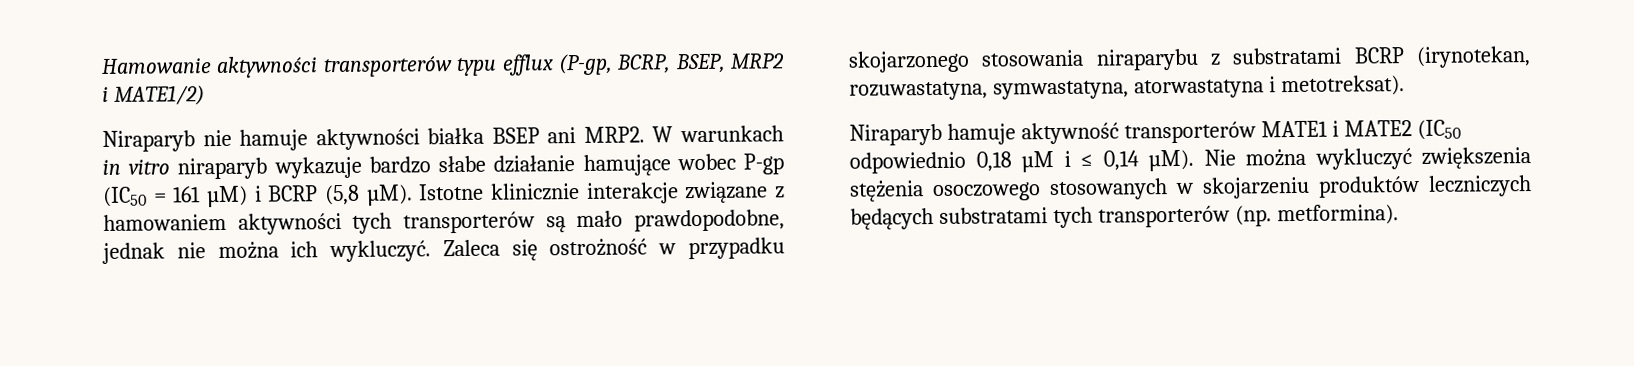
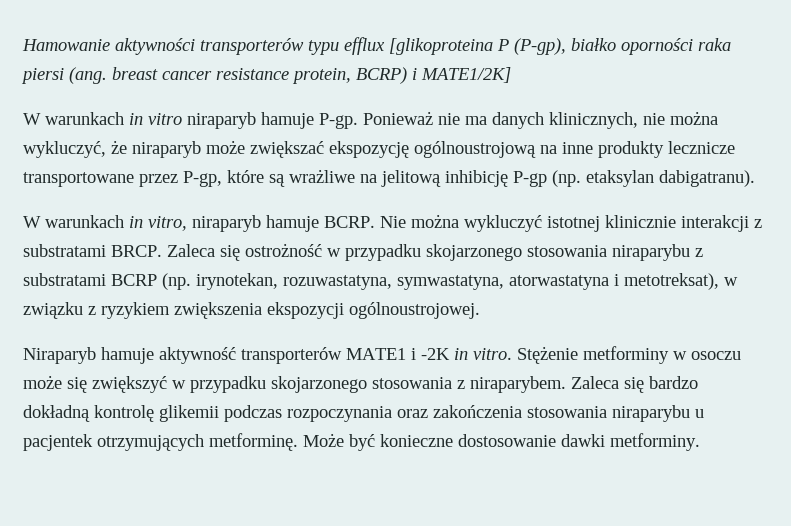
[557,53,785,76] [102,85,205,106] [102,126,645,152] (P-gp, BCRP, BSEP, MRP2 i MATE1/2) // Niraparyb nie hamuje aktywności białka BSEP ani MRP2. -> [389,38,731,55] [21,67,511,84] [glikoproteina P (P-gp), białko oporności raka piersi (ang. breast cancer resistance protein, BCRP) i MATE1/2K] //
[273,153,784,179] [103,181,785,208] [103,209,785,235] [102,240,432,264] wykazuje bardzo słabe działanie hamujące wobec P-gp (IC50 = 161 µM) i BCRP (5,8 µM). Istotne klinicznie interakcje związane z hamowaniem aktywności tych transporterów są mało prawdopodobne, jednak nie można ich wykluczyć. -> [261,111,718,129] [23,140,735,158] [23,169,755,187] [23,214,762,232] [23,244,162,257] hamuje P-gp. Ponieważ nie ma danych klinicznych, nie można wykluczyć, że niraparyb może zwiększać ekspozycję ogólnoustrojową na inne produkty lecznicze transportowane przez P-gp, które są wrażliwe na jelitową inhibicję P-gp (np. etaksylan dabigatranu). // W warunkach in vitro, niraparyb hamuje BCRP. Nie można wykluczyć istotnej klinicznie interakcji z substratami BRCP.
[1416,46,1531,68] (irynotekan, -> [162,273,278,290] (np. irynotekan,
[1280,75,1405,97] metotreksat). -> [624,273,738,290] [23,302,480,319] metotreksat), w związku z ryzykiem zwiększenia ekspozycji ogólnoustrojowej.
[1343,119,1461,140] [849,147,1531,174] [849,175,1532,202] [850,204,1399,230] MATE2 (IC50 odpowiednio 0,18 µM i ≤ 0,14 µM). Nie można wykluczyć zwiększenia stężenia osoczowego stosowanych w skojarzeniu produktów leczniczych będących substratami tych transporterów (np. metformina). -> [421,346,741,364] [23,375,698,393] [23,405,704,422] [23,433,700,451] -2K in vitro. Stężenie metforminy w osoczu może się zwiększyć w przypadku skojarzonego stosowania z niraparybem. Zaleca się bardzo dokładną kontrolę glikemii podczas rozpoczynania oraz zakończenia stosowania niraparybu u pacjentek otrzymujących metforminę. Może być konieczne dostosowanie dawki metforminy.

